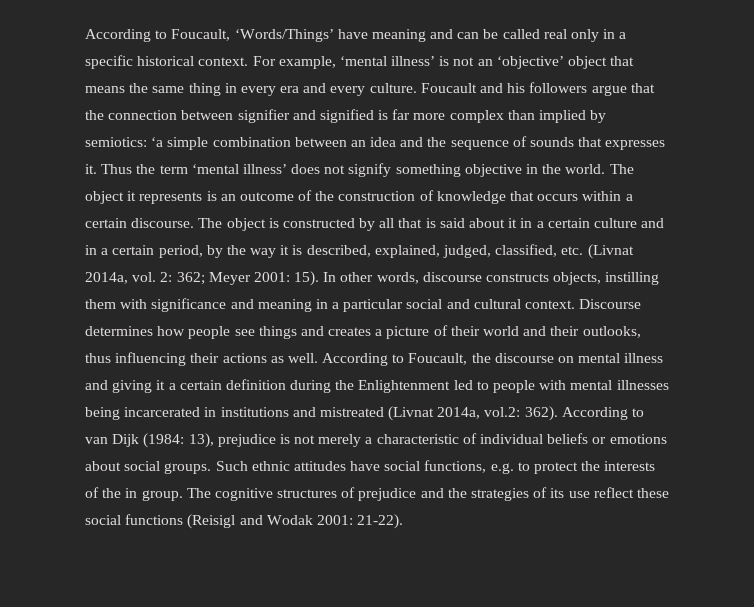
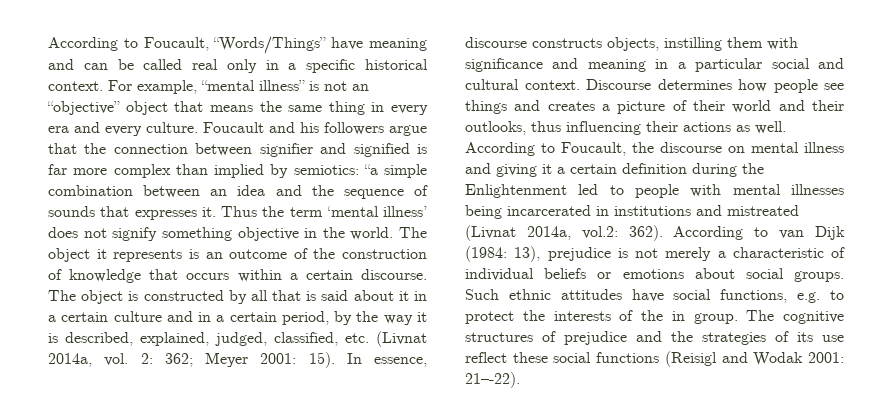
[85,29,334,42] According to Foucault, ‘Words/Things’ -> [48,36,327,54] According to Foucault, “Words/Things”
[339,56,436,66] ‘mental illness’ -> [201,80,305,91] “mental illness”
[496,56,564,69] ‘objective’ -> [47,101,120,115] “objective”
[151,137,164,147] ‘a -> [363,164,378,175] “a
[340,272,419,284] other words, -> [374,357,427,367] essence,
[357,514,404,529] 21-22). -> [465,372,520,388] 21–-22).

